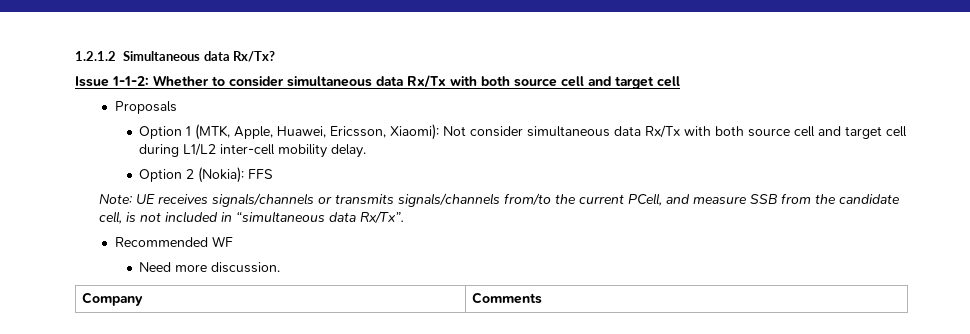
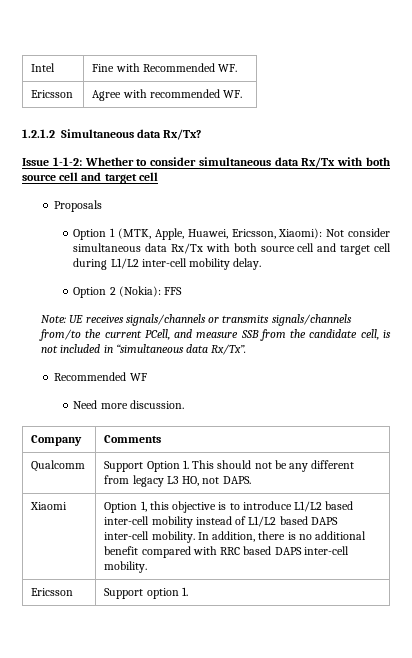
(75, 56) none -> [31,63,56,72] [92,63,238,72] [31,90,74,98] [92,89,243,101] Intel | Fine with Recommended WF. // Ericsson | Agree with recommended WF. //
(543, 298) none -> [31,460,86,472] [104,460,355,472] [104,475,251,487] [30,502,68,510] [104,501,354,513] [104,516,338,528] [104,531,367,543] [104,546,349,558] [104,561,148,573] [31,588,74,596] [104,587,188,599] // Qualcomm | Support Option 1. This should not be any different from legacy L3 HO, not DAPS. // Xiaomi | Option 1, this objective is to introduce L1/L2 based inter-cell mobility instead of L1/L2 based DAPS inter-cell mobility. In addition, there is no additional benefit compared with RRC based DAPS inter-cell mobility. // Ericsson | Support option 1.

